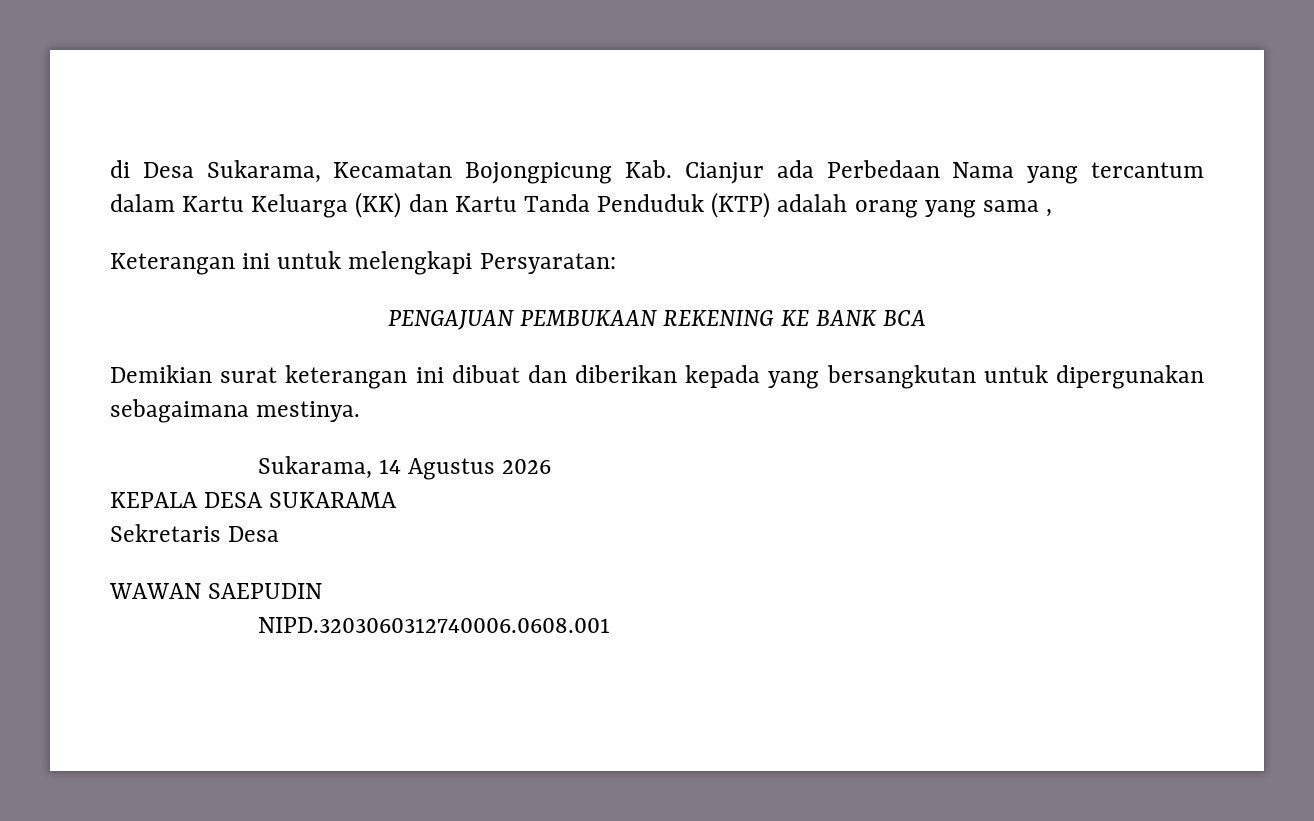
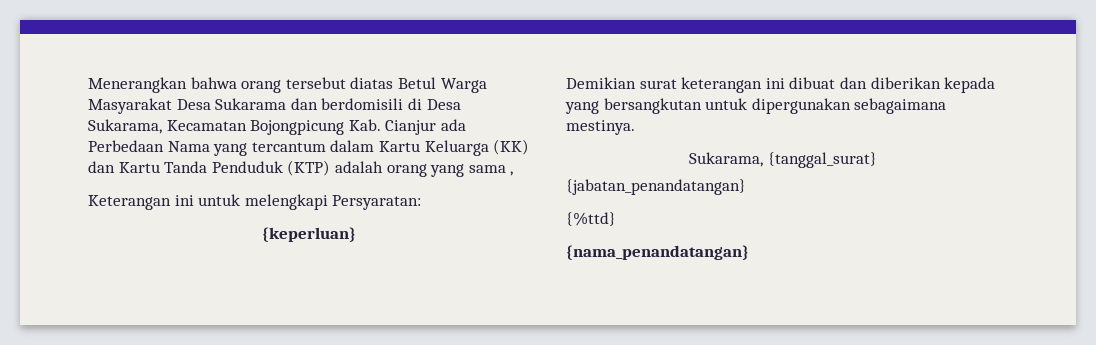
(110, 169) none -> [88,77,487,93] [88,98,404,114] Menerangkan bahwa orang tersebut diatas Betul Warga Masyarakat Desa Sukarama dan berdomisili
[388,310,926,330] PENGAJUAN PEMBUKAAN REKENING KE BANK BCA -> [262,227,356,242] {keperluan}
[378,458,552,480] [110,492,398,508] [110,524,280,542] [109,583,323,599] [257,617,610,633] 14 Agustus 2026 // KEPALA DESA SUKARAMA // Sekretaris Desa // WAWAN SAEPUDIN // NIPD.3203060312740006.0608.001 -> [767,152,877,168] [566,179,746,195] [566,212,616,226] [566,245,749,260] {tanggal_surat} // {jabatan_penandatangan} // {%ttd} // {nama_penandatangan}

